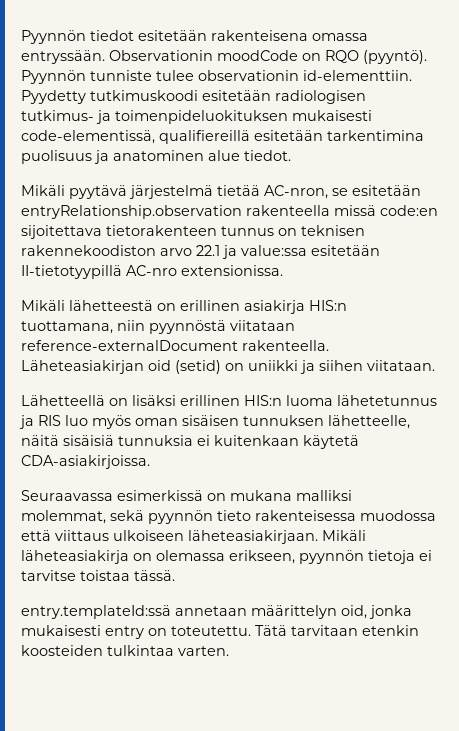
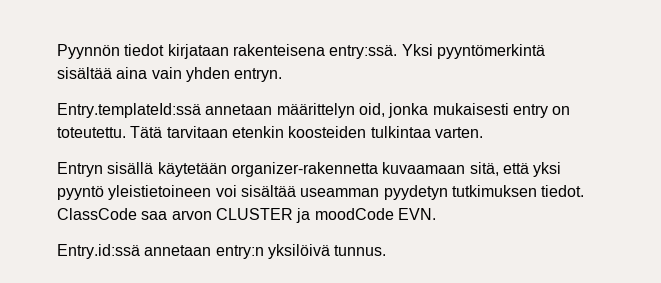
[138,30,368,41] [21,50,427,64] [21,70,412,84] [21,90,366,104] [21,110,372,124] [21,130,424,144] [21,150,291,164] [21,185,421,199] [21,205,438,219] [21,225,365,239] [21,245,380,259] [21,265,283,279] [21,300,347,314] [21,320,295,334] [21,340,329,351] [21,360,435,374] [21,395,437,406] [19,415,410,429] [21,435,359,449] [21,455,150,469] [21,490,352,501] [21,510,436,524] [21,530,366,544] [21,550,432,564] [21,570,175,581] [21,605,171,619] esitetään rakenteisena omassa entryssään. Observationin moodCode on RQO (pyyntö). Pyynnön tunniste tulee observationin id-elementtiin. Pyydetty tutkimuskoodi esitetään radiologisen tutkimus- ja toimenpideluokituksen mukaisesti code-elementissä, qualifiereillä esitetään tarkentimina puolisuus ja anatominen alue tiedot. // Mikäli pyytävä järjestelmä tietää AC-nron, se esitetään entryRelationship.observation rakenteella missä code:en sijoitettava tietorakenteen tunnus on teknisen rakennekoodiston arvo 22.1 ja value:ssa esitetään II-tietotyypillä AC-nro extensionissa. // Mikäli lähetteestä on erillinen asiakirja HIS:n tuottamana, niin pyynnöstä viitataan reference-externalDocument rakenteella. Läheteasiakirjan oid (setid) on uniikki ja siihen viitataan. // Lähetteellä on lisäksi erillinen HIS:n luoma lähetetunnus ja RIS luo myös oman sisäisen tunnuksen lähetteelle, näitä sisäisiä tunnuksia ei kuitenkaan käytetä CDA-asiakirjoissa. // Seuraavassa esimerkissä on mukana malliksi molemmat, sekä pyynnön tieto rakenteisessa muodossa että viittaus ulkoiseen läheteasiakirjaan. Mikäli läheteasiakirja on olemassa erikseen, pyynnön tietoja ei tarvitse toistaa tässä. // entry.templateId:ssä -> [167,44,545,59] [57,67,283,82] [57,103,201,118] kirjataan rakenteisena entry:ssä. Yksi pyyntömerkintä sisältää aina vain yhden entryn. // Entry.templateId:ssä
(229, 651) none -> [57,162,562,177] [57,185,585,200] [57,208,436,223] [57,244,387,259] // Entryn sisällä käytetään organizer-rakennetta kuvaamaan sitä, että yksi pyyntö yleistietoineen voi sisältää useamman pyydetyn tutkimuksen tiedot. ClassCode saa arvon CLUSTER ja moodCode EVN. // Entry.id:ssä annetaan entry:n yksilöivä tunnus.

